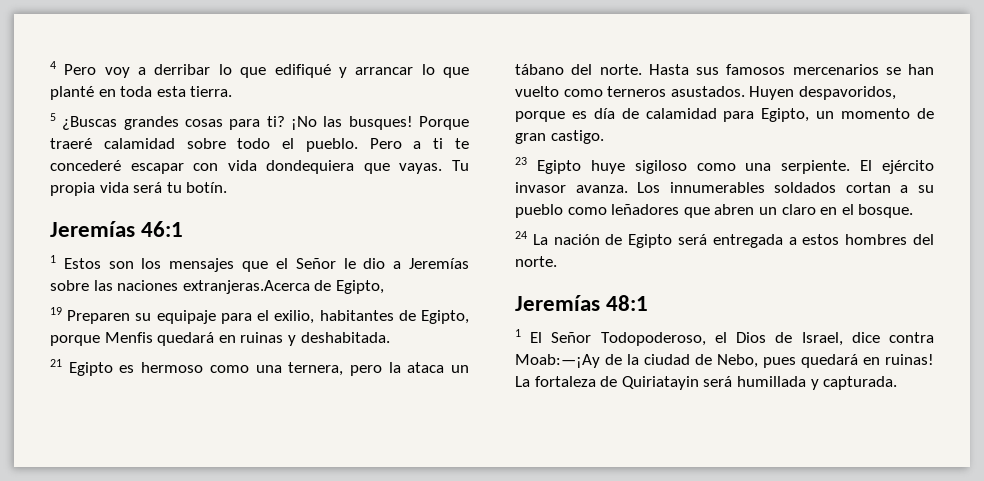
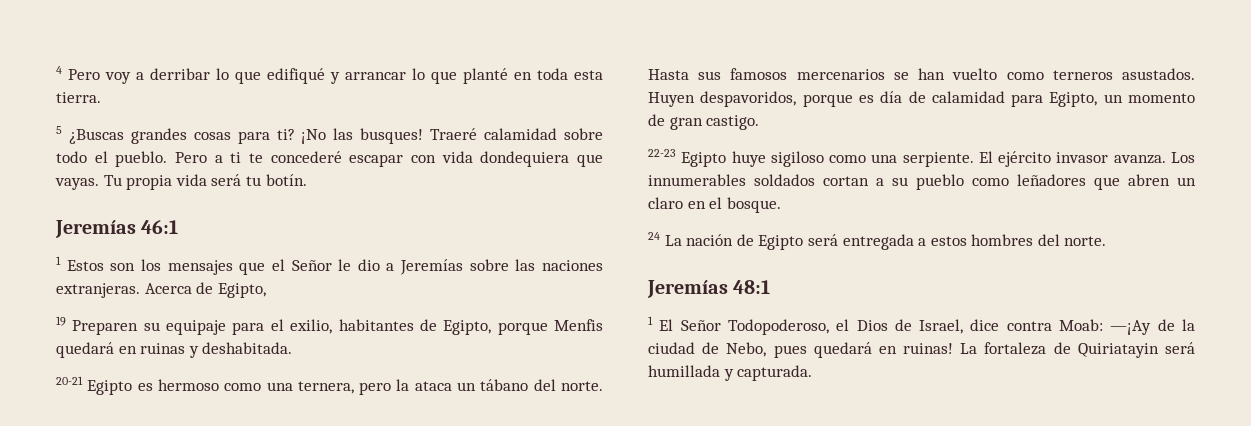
[418,116,469,130] [50,138,92,149] Porque traeré -> [430,128,478,140] Traeré
[182,280,310,294] extranjeras.Acerca -> [56,283,192,298] extranjeras. Acerca
[50,359,62,367] 21 -> [56,376,83,385] 20-21
[515,157,527,165] 23 -> [648,149,676,157] 22-23
[515,354,600,368] Moab:—¡Ay -> [1059,319,1152,335] Moab: —¡Ay

